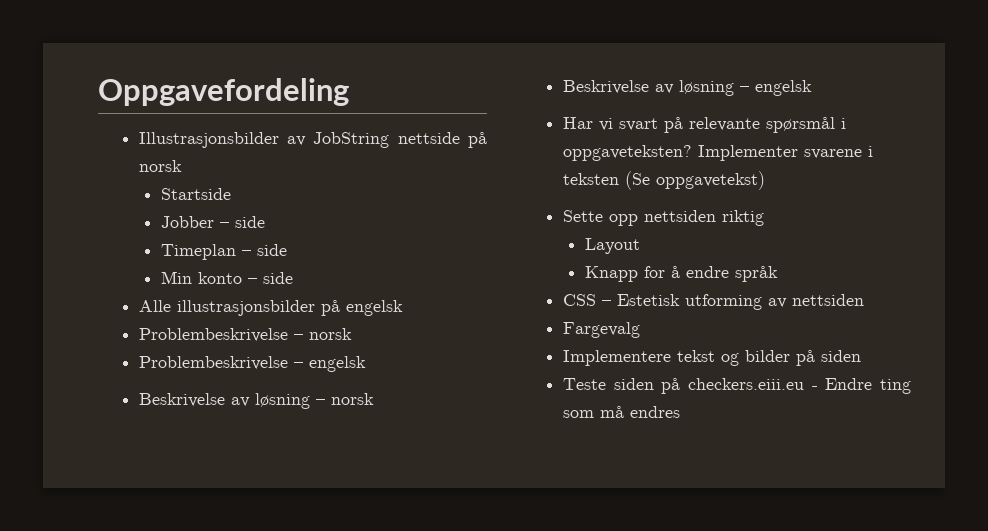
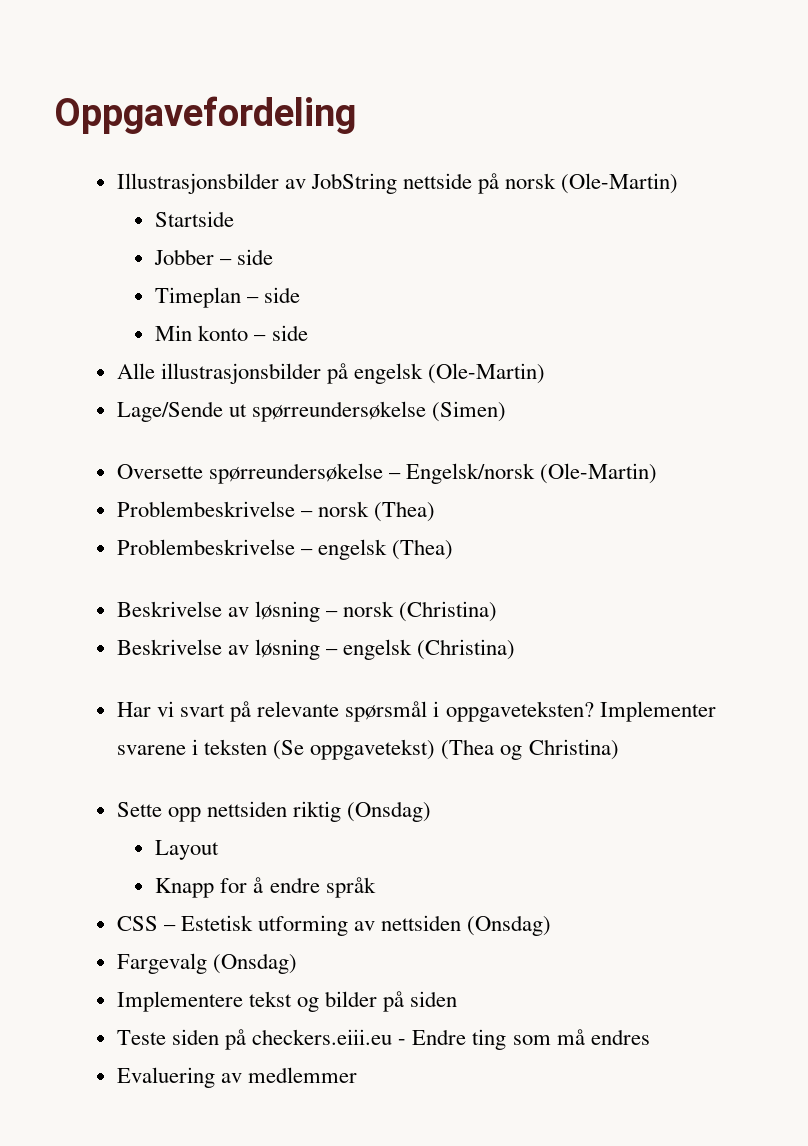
(182, 166) none -> [561,173,679,194] (Ole-Martin)
(403, 308) none -> [428,363,546,384] [117,401,507,422] [117,463,658,484] (Ole-Martin) // Lage/Sende ut spørreundersøkelse (Simen) // Oversette spørreundersøkelse – Engelsk/norsk (Ole-Martin)
(352, 334) none -> [374,501,436,522] (Thea)
(366, 364) none -> [392,539,454,560] (Thea)
(374, 399) none -> [399,601,498,622] (Christina)
(812, 88) none -> [417,639,516,660] (Christina)
(765, 180) none -> [441,739,619,760] (Thea og Christina)
(764, 218) none -> [347,801,432,822] (Onsdag)
(864, 300) none -> [467,915,552,936] (Onsdag)
(640, 330) none -> [213,953,298,974] (Onsdag)
(680, 412) none -> [117,1067,358,1088] // Evaluering av medlemmer

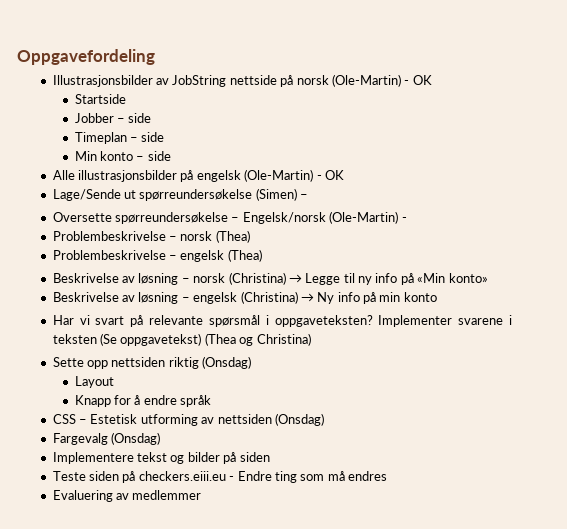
(679, 183) none -> [404,75,432,85] - OK
(546, 373) none -> [316,170,344,180] - OK
(507, 411) none -> [300,194,309,199] –
(658, 473) none -> [401,217,407,222] -
(498, 611) none -> [288,273,488,285] → Legge til ny info på «Min konto»
(516, 649) none -> [300,292,437,304] → Ny info på min konto

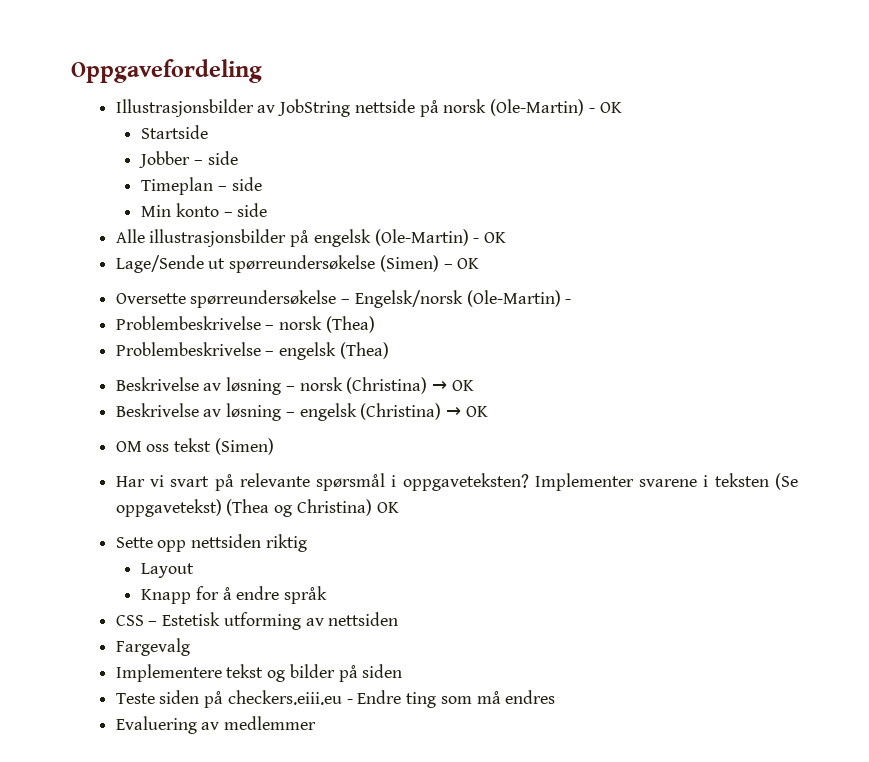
(309, 196) none -> [457,258,480,269] OK
[305,273,488,285] Legge til ny info på «Min konto» -> [451,380,474,391] OK
[317,292,437,304] Ny info på min konto -> [465,406,488,417] [115,438,274,455] OK // OM oss tekst (Simen)
(311, 339) none -> [376,502,399,513] OK
[202,356,252,369] (Onsdag) -> (307, 543) none
[274,413,324,426] (Onsdag) -> (399, 619) none
[111,432,161,445] (Onsdag) -> (190, 647) none

